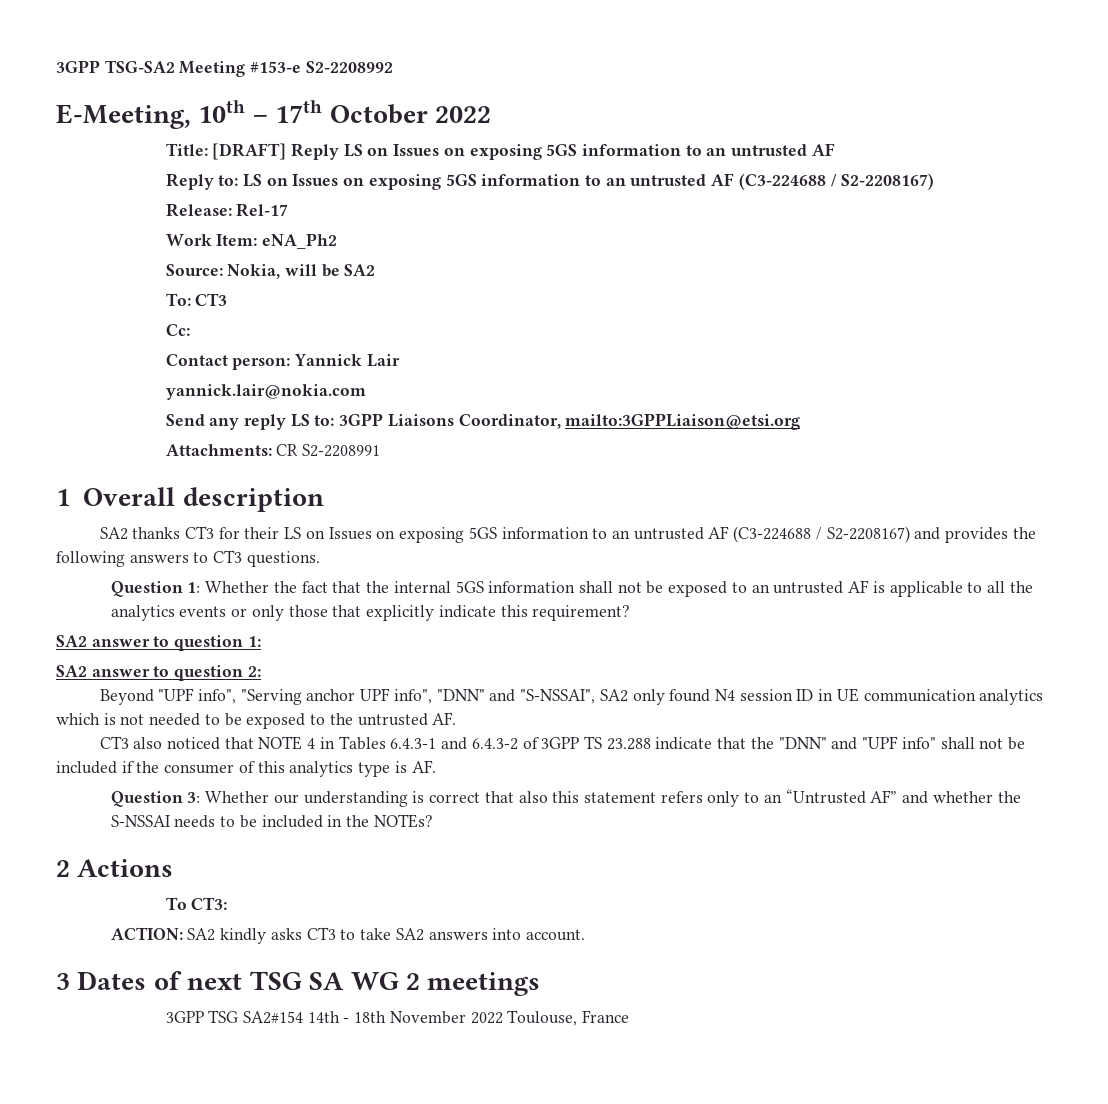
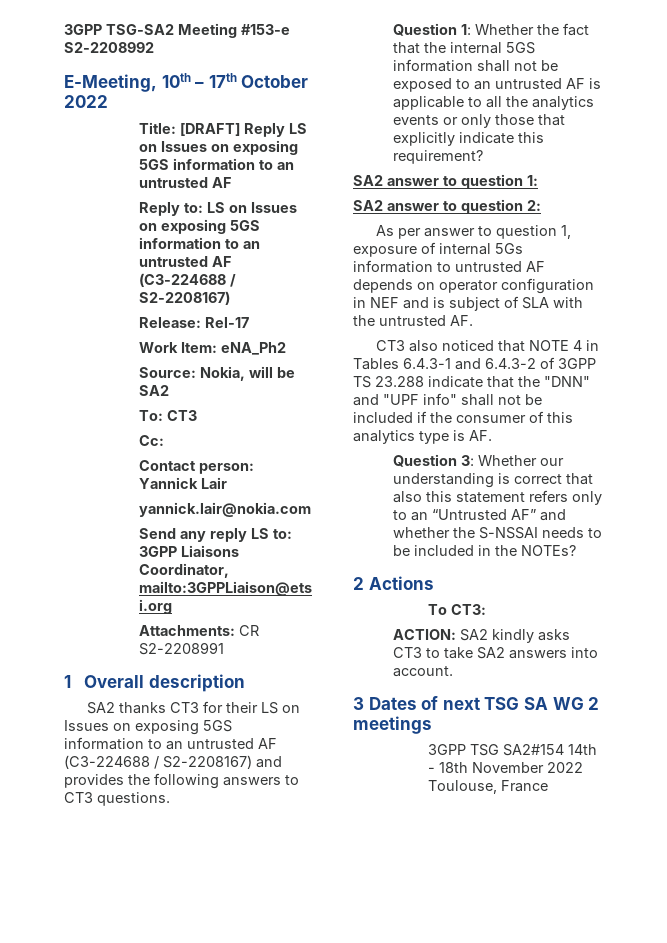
[99,688,1044,705] [56,713,326,729] Beyond "UPF info", "Serving anchor UPF info", "DNN" and "S-NSSAI", SA2 only found N4 session ID in UE communication analytics which is not needed to be exposed to -> [375,225,571,239] [353,242,523,257] [353,260,545,273] [353,278,594,294] [353,296,583,311] As per answer to question 1, exposure of internal 5Gs information to untrusted AF depends on operator configuration in NEF and is subject of SLA with

